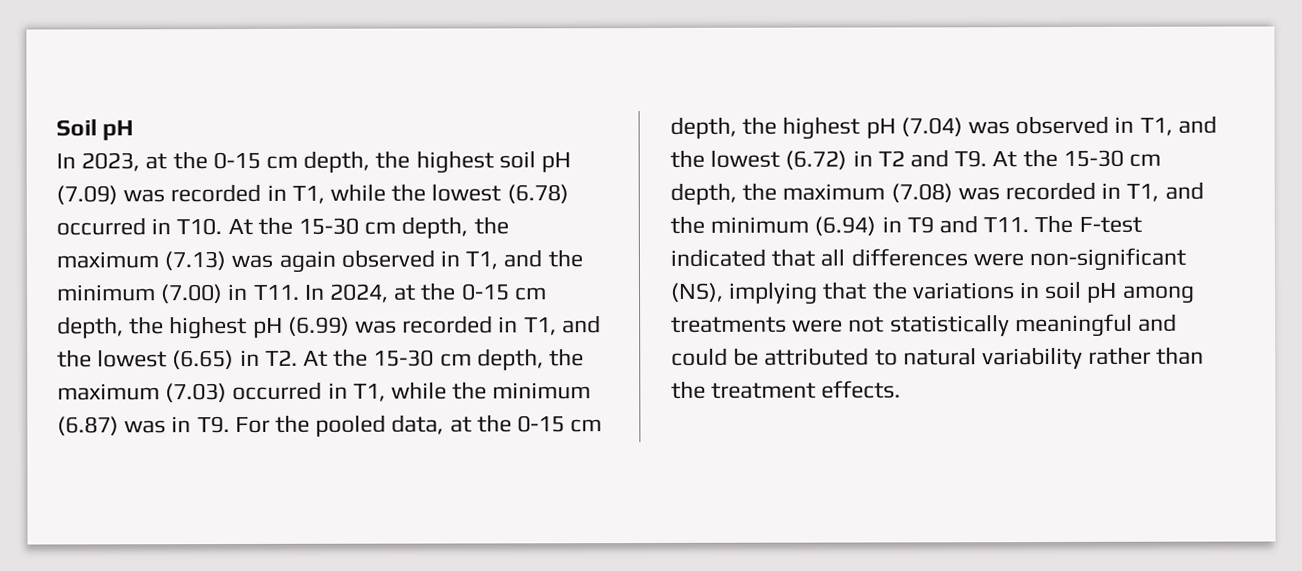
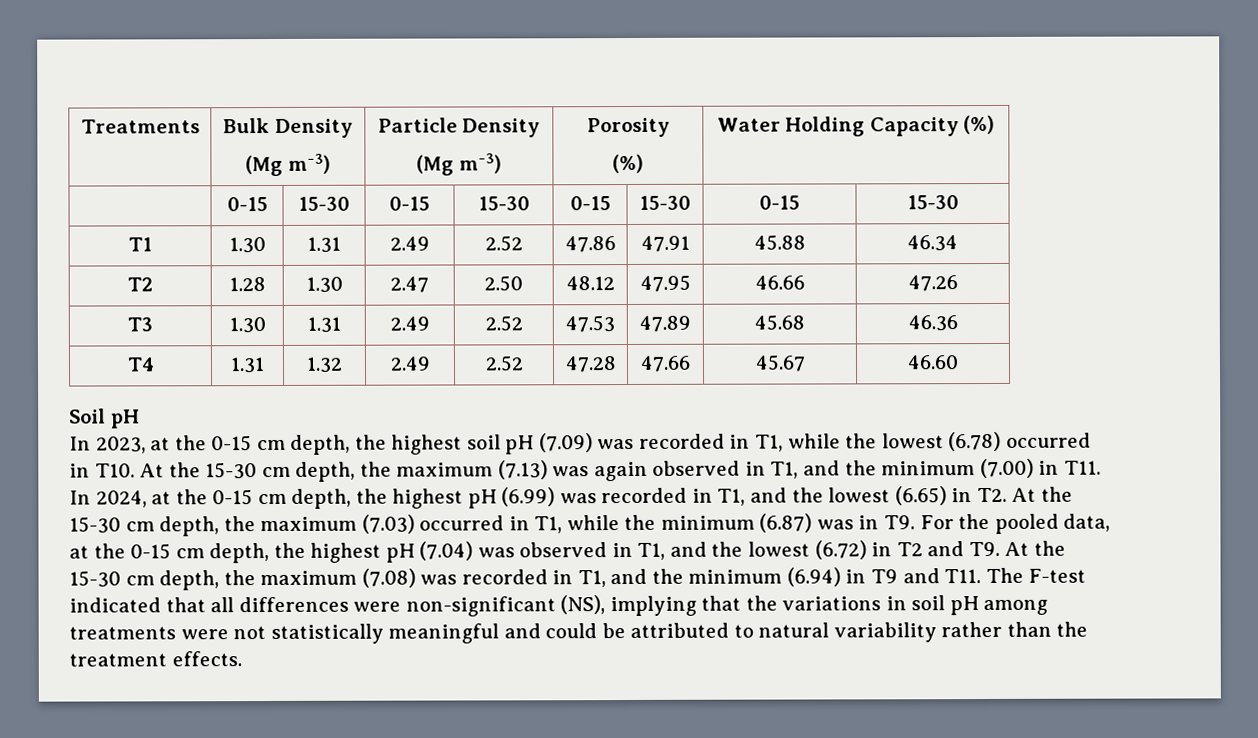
(56, 127) none -> [80,119,200,134] [223,118,353,138] [245,153,331,177] [377,117,541,138] [416,153,502,176] [586,117,670,138] [612,153,644,174] [716,114,996,137] [226,197,268,212] [298,196,350,211] [389,196,430,211] [477,196,530,211] [569,196,611,211] [639,195,691,210] [759,195,800,210] [906,195,959,210] [128,237,152,252] [228,237,266,254] [307,236,341,253] [389,236,430,251] [484,235,523,252] [564,236,616,253] [640,235,690,252] [753,234,806,251] [907,235,958,252] [127,277,153,292] [228,277,266,292] [305,276,343,293] [390,276,429,293] [484,275,523,292] [565,276,615,291] [639,274,691,292] [754,275,805,290] [907,275,958,292] [127,317,153,332] [228,317,266,334] [307,316,341,333] [389,316,430,331] [484,315,523,332] [565,315,615,333] [639,315,691,332] [754,314,805,331] [907,315,958,332] [126,357,155,372] [230,357,265,374] [306,356,343,373] [389,356,431,371] [484,355,524,372] [564,356,617,373] [640,355,691,372] [754,354,806,372] [907,355,959,370] Treatments | Bulk Density // (Mg m-3) | Particle Density // (Mg m-3) | Porosity // (%) | Water Holding Capacity (%) // | 0-15 | 15-30 | 0-15 | 15-30 | 0-15 | 15-30 | 0-15 | 15-30 // T1 | 1.30 | 1.31 | 2.49 | 2.52 | 47.86 | 47.91 | 45.88 | 46.34 // T2 | 1.28 | 1.30 | 2.47 | 2.50 | 48.12 | 47.95 | 46.66 | 47.26 // T3 | 1.30 | 1.31 | 2.49 | 2.52 | 47.53 | 47.89 | 45.68 | 46.36 // T4 | 1.31 | 1.32 | 2.49 | 2.52 | 47.28 | 47.66 | 45.67 | 46.60 //

